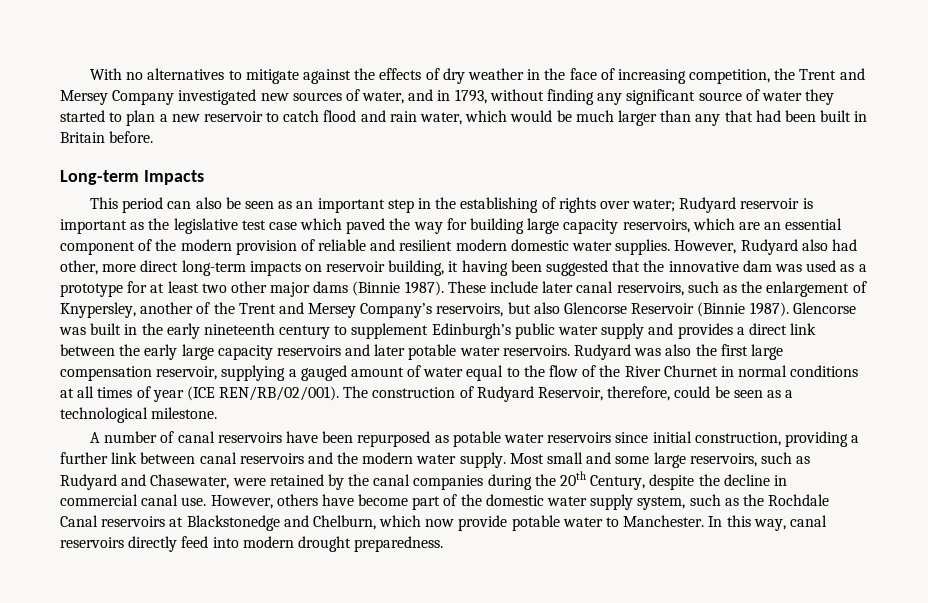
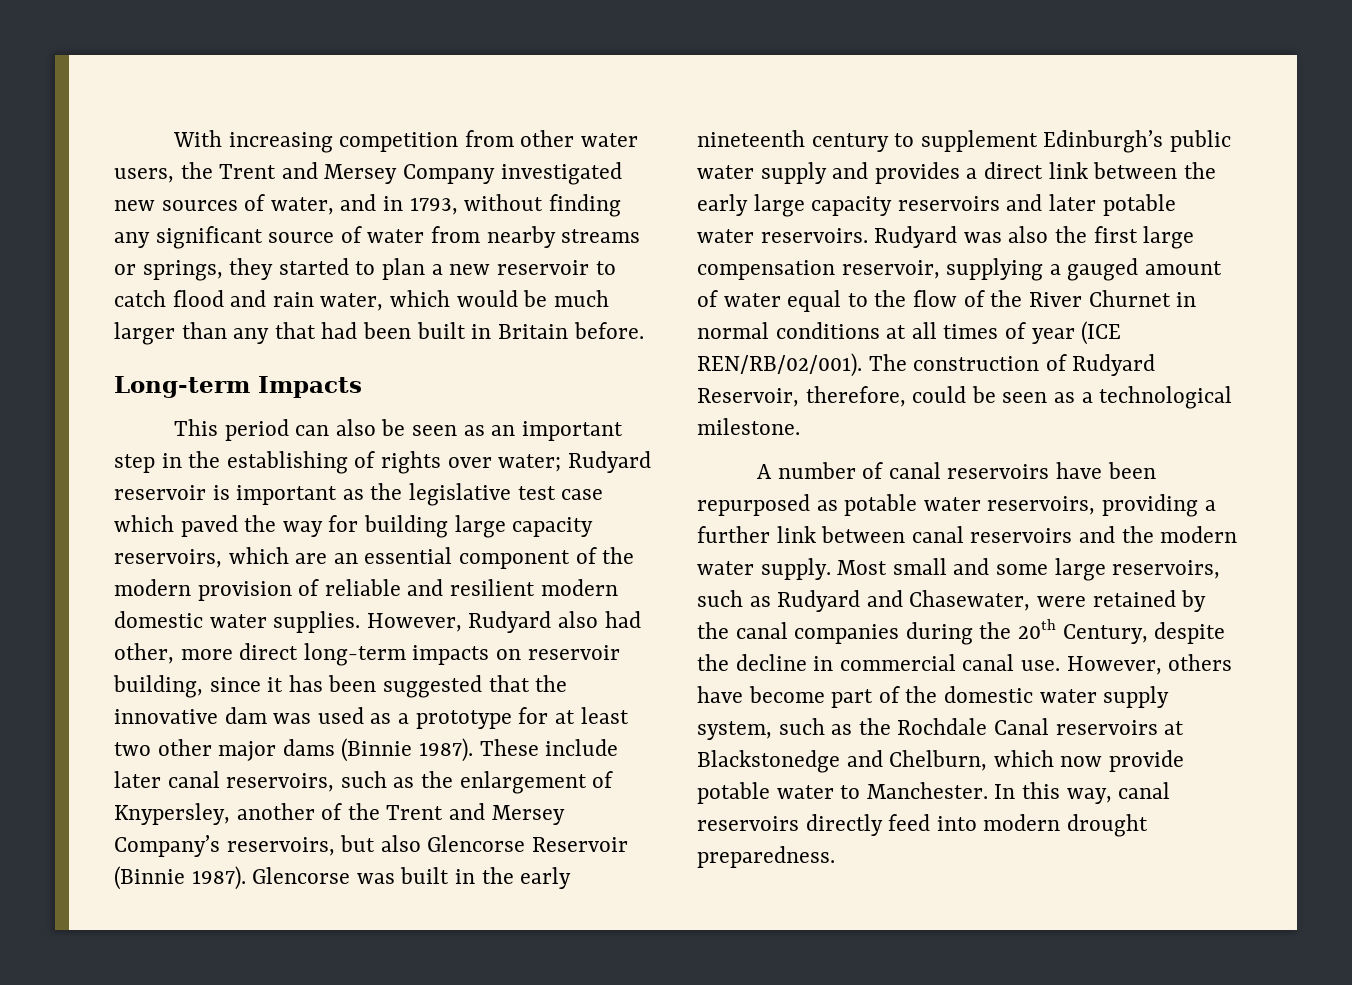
[126,68,771,84] no alternatives to mitigate against the effects of dry weather in the face of increasing competition, -> [228,130,639,153] [114,168,174,183] increasing competition from other water users,
(802, 96) none -> [431,226,641,248] [114,260,223,281] from nearby streams or springs,
[448,260,508,276] it having -> [209,675,323,692] since it has
[547,431,781,446] reservoirs since initial construction, -> [987,496,1096,515] reservoirs,

